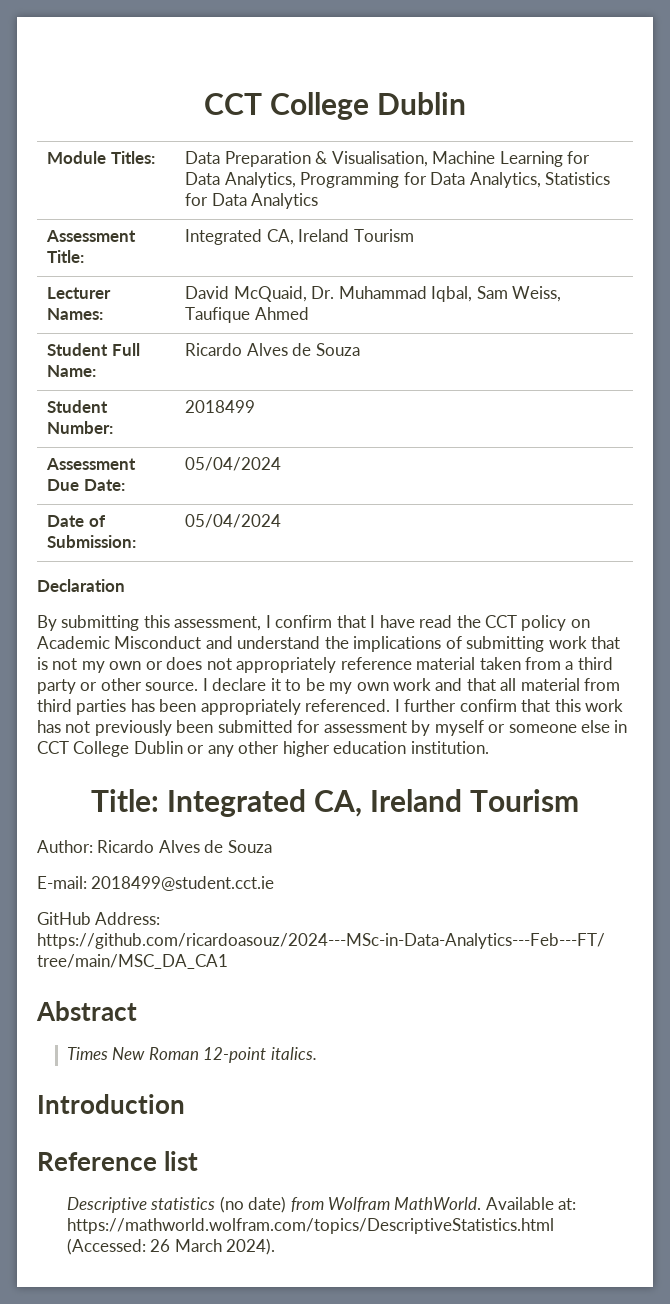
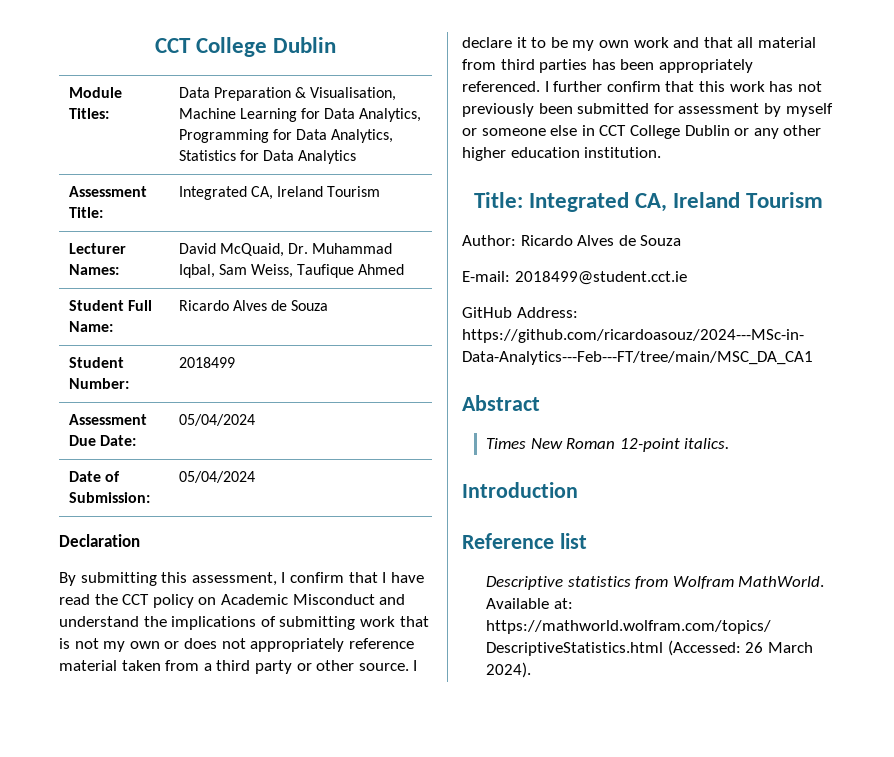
[219,1196,287,1213] (no date) -> (631, 581) none

